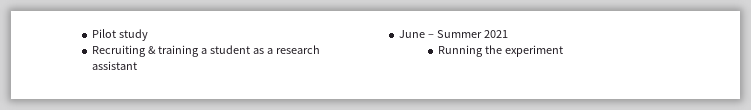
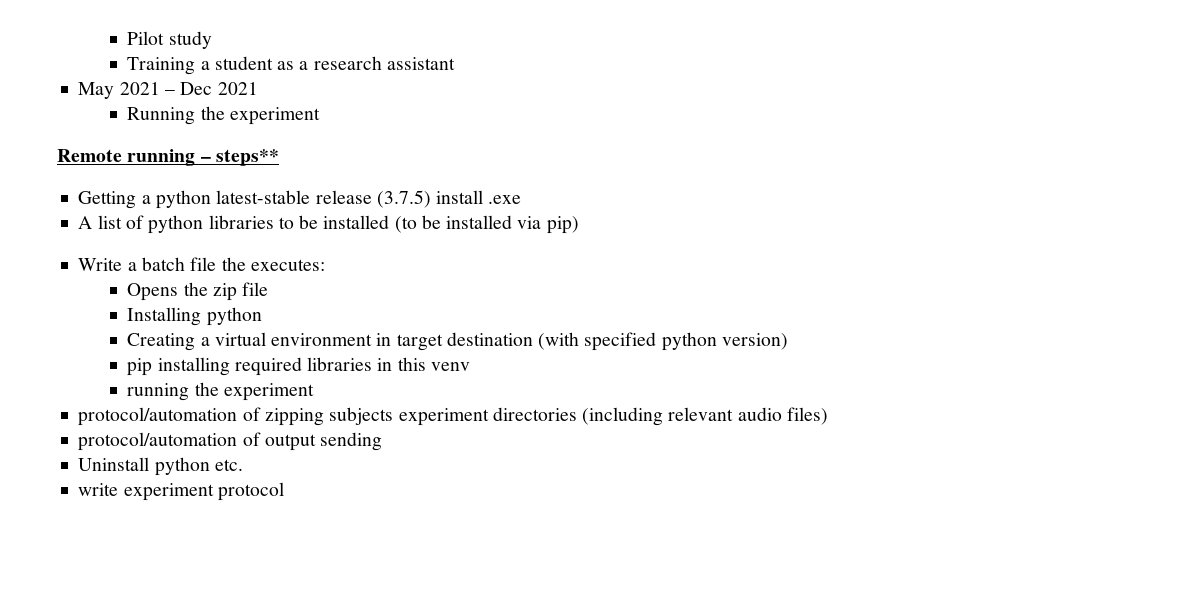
[92,45,199,57] Recruiting & training -> [127,57,196,75] Training
[399,30,483,38] June – Summer -> [78,82,213,99] May 2021 – Dec
(563, 51) none -> [57,149,279,166] [78,190,522,209] [78,215,579,234] [78,257,325,271] [127,282,269,301] [127,307,262,326] [127,332,788,351] [127,357,470,376] [127,382,314,401] [78,407,828,426] [78,432,383,451] [78,457,243,476] [78,482,284,501] // Remote running – steps** // Getting a python latest-stable release (3.7.5) install .exe // A list of python libraries to be installed (to be installed via pip) // Write a batch file the executes: // Opens the zip file // Installing python // Creating a virtual environment in target destination (with specified python version) // pip installing required libraries in this venv // running the experiment // protocol/automation of zipping subjects experiment directories (including relevant audio files) // protocol/automation of output sending // Uninstall python etc. // write experiment protocol

